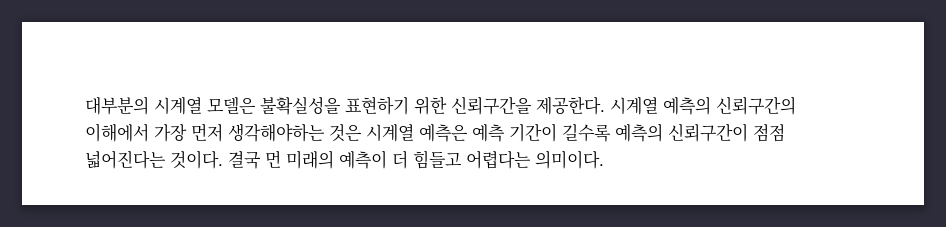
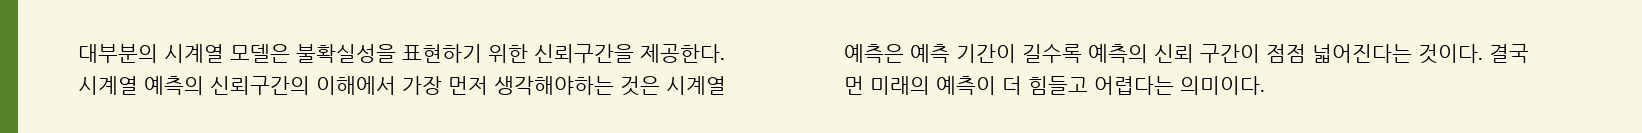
[668,123,748,142] 신뢰구간이 -> [1154,44,1260,63] 신뢰 구간이

